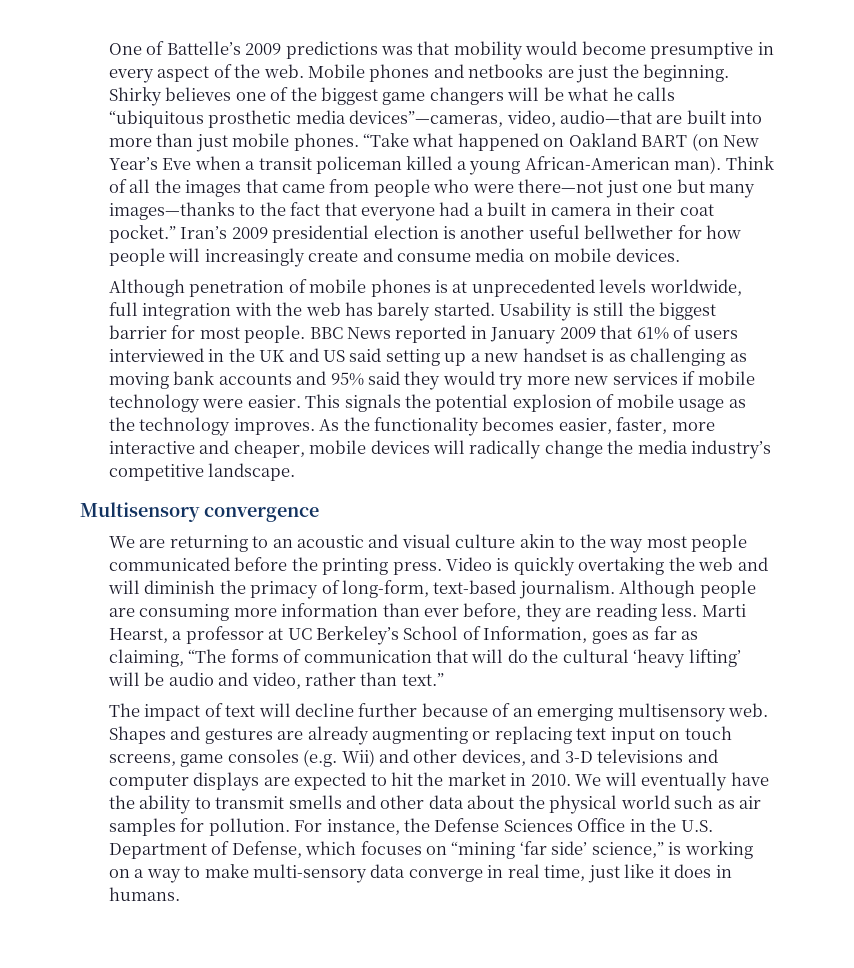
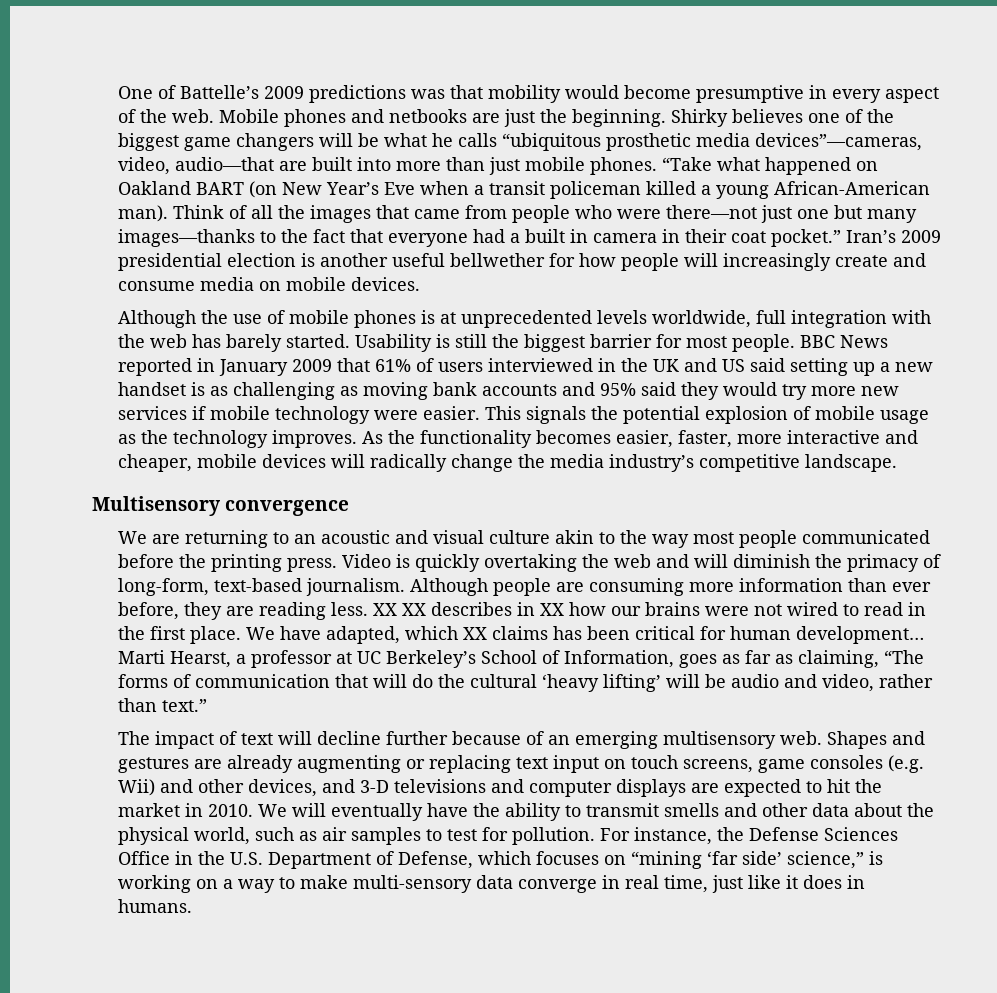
[189,280,285,297] penetration -> [201,310,263,324] the use
(698, 610) none -> [373,602,927,616] [118,626,925,644] XX XX describes in XX how our brains were not wired to read in the first place. We have adapted, which XX claims has been critical for human development…
[620,795,670,809] world -> [194,827,251,845] world,
(176, 827) none -> [426,829,478,841] to test

